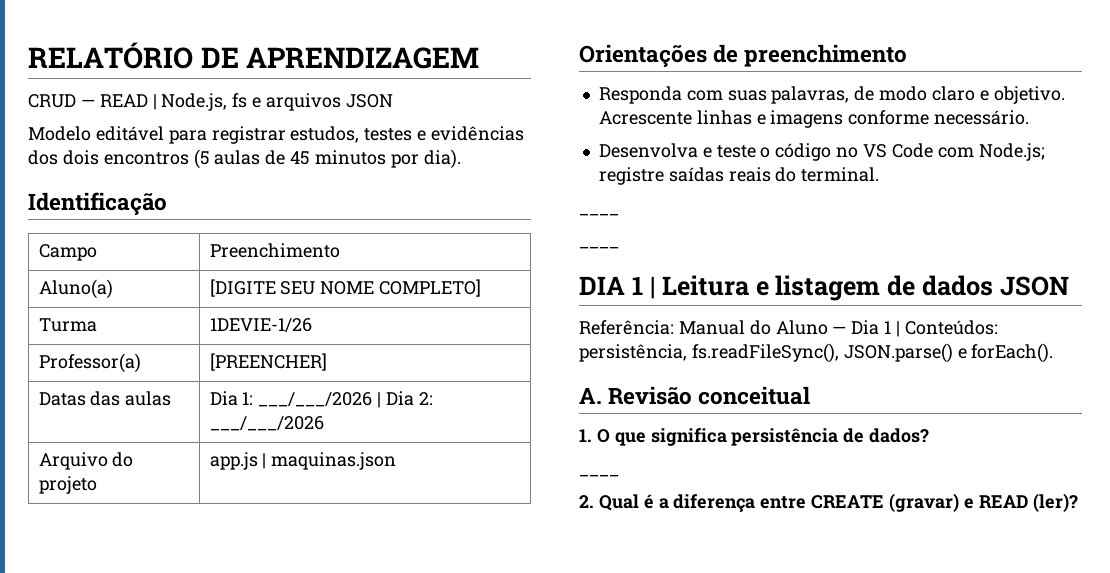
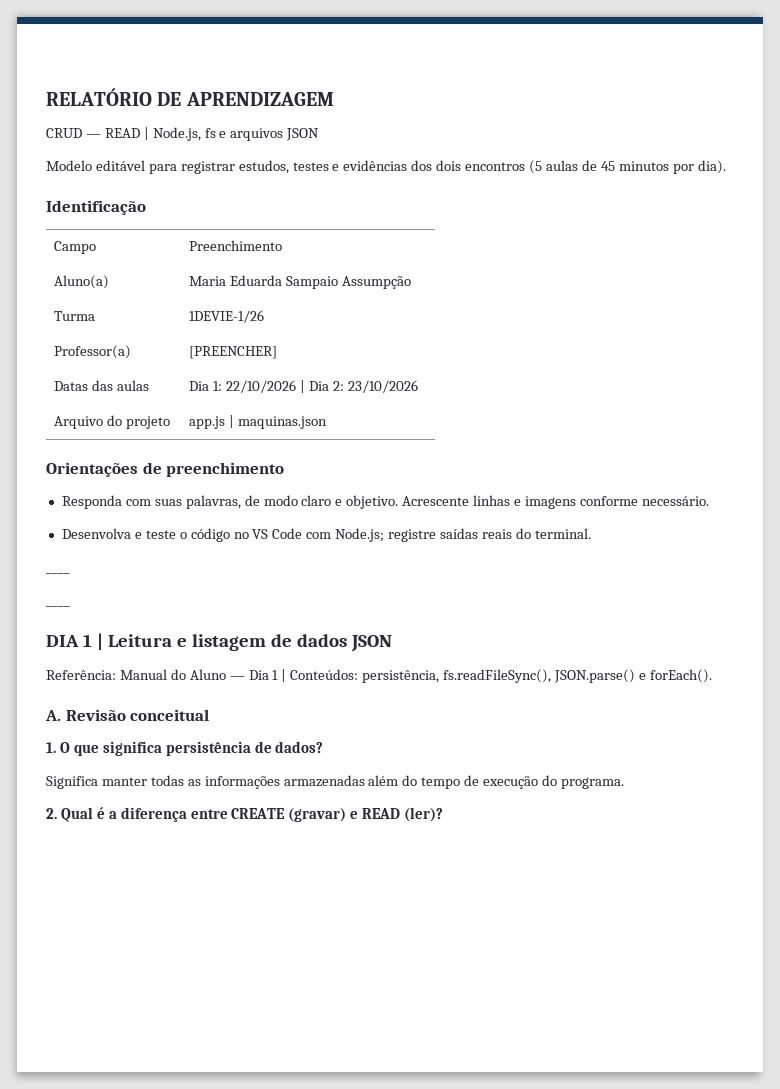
[209,279,482,297] [DIGITE SEU NOME COMPLETO] -> [189,275,412,289] Maria Eduarda Sampaio Assumpção
[258,392,373,407] ___/___/2026 -> [226,380,297,393] 22/10/2026
[209,416,324,431] ___/___/2026 -> [347,380,418,393] 23/10/2026
[579,475,619,477] ____ -> [46,775,624,789] Significa manter todas as informações armazenadas além do tempo de execução do programa.

